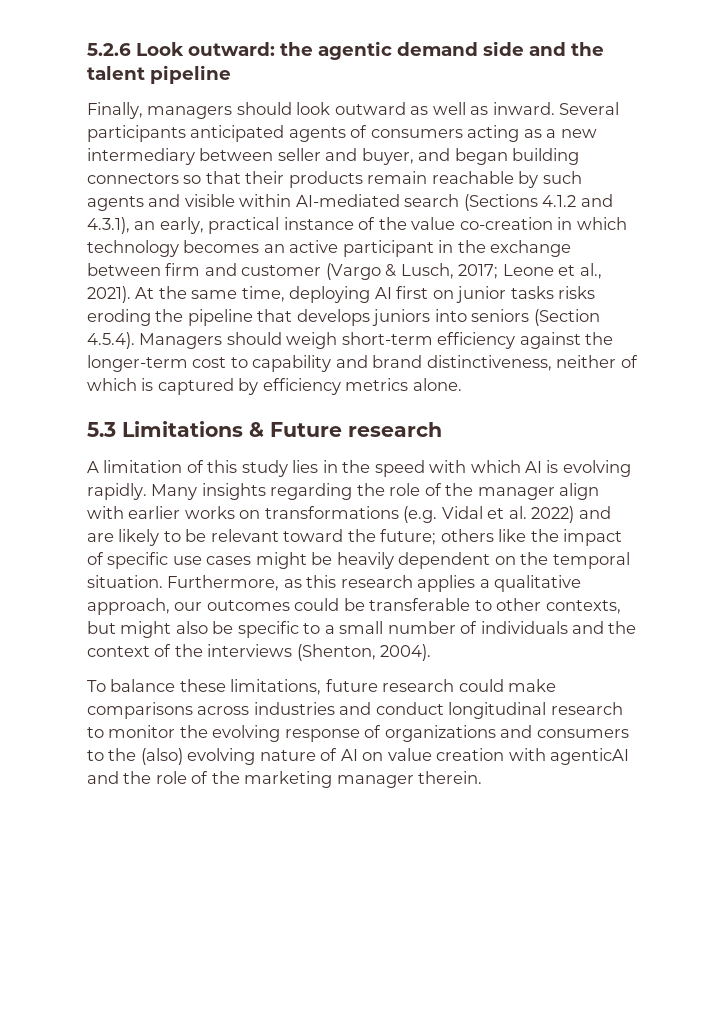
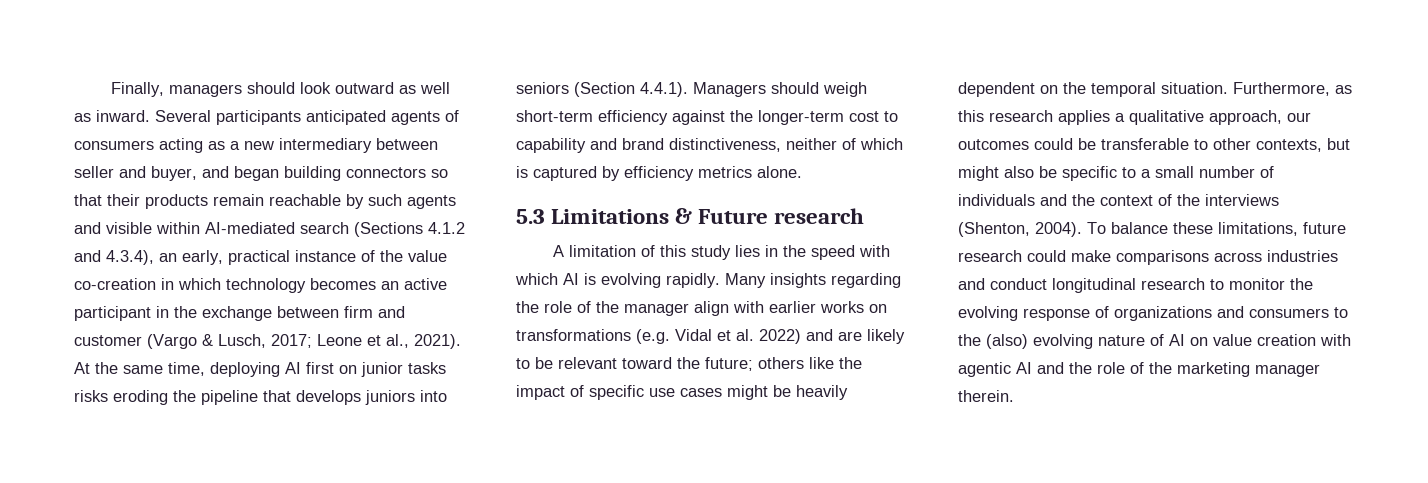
[87,41,604,60] [87,65,231,84] 5.2.6 Look outward: the agentic demand side and the talent pipeline // -> (111, 89) none
[87,217,130,234] 4.3.1), -> [106,250,154,265] 4.3.4),
[87,332,135,349] 4.5.4). -> [640,82,688,97] 4.4.1).
(432, 652) // -> (1082, 229) none
[550,748,630,765] agenticAI -> [958,362,1032,377] agentic AI

